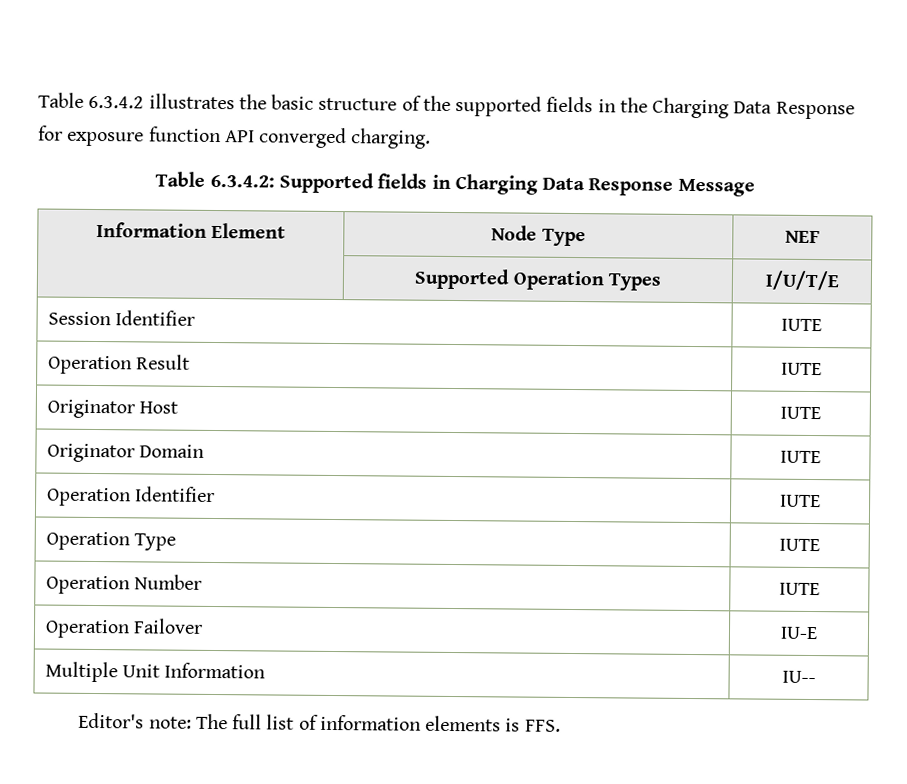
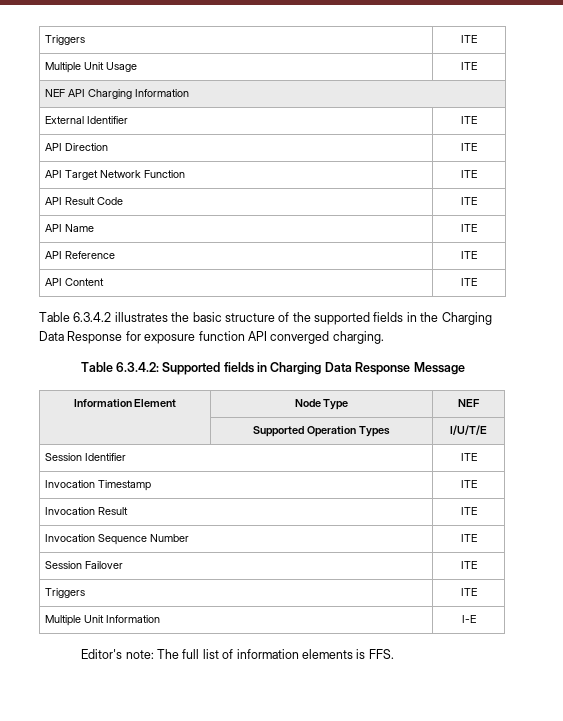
(38, 100) none -> [44,35,85,45] [461,35,478,43] [44,62,137,73] [461,62,478,70] [44,89,189,99] [44,116,128,124] [461,116,478,124] [44,143,108,151] [461,143,478,151] [44,170,185,180] [461,170,478,178] [44,197,123,205] [461,197,478,205] [44,224,94,232] [461,224,478,232] [44,251,115,259] [461,251,478,259] [44,278,104,286] [461,278,478,286] Triggers | ITE // Multiple Unit Usage | ITE // NEF API Charging Information // External Identifier | ITE // API Direction | ITE // API Target Network Function | ITE // API Result Code | ITE // API Name | ITE // API Reference | ITE // API Content | ITE //
[781,318,822,332] [47,354,190,375] [781,362,822,376] [46,399,178,419] [780,406,821,420] [46,443,204,463] [780,450,821,464] [46,486,215,507] [780,494,821,508] [45,531,176,551] [779,538,820,552] [45,575,130,595] IUTE // Operation Result | IUTE // Originator Host | IUTE // Originator Domain | IUTE // Operation Identifier | IUTE // Operation Type | IUTE // Operation -> [460,453,477,461] [44,480,151,491] [460,480,477,488] [44,507,128,515] [460,507,477,515] [44,534,147,545] ITE // Invocation Timestamp | ITE // Invocation Result | ITE // Invocation Sequence
[779,582,820,596] [44,619,130,639] IUTE // Operation -> [460,534,477,542] [44,561,82,569] ITE // Session
[780,626,818,640] IU-E -> [460,561,477,569] [44,588,85,598] [460,588,477,596] ITE // Triggers | ITE
[781,670,816,684] IU-- -> [461,615,476,623] I-E

